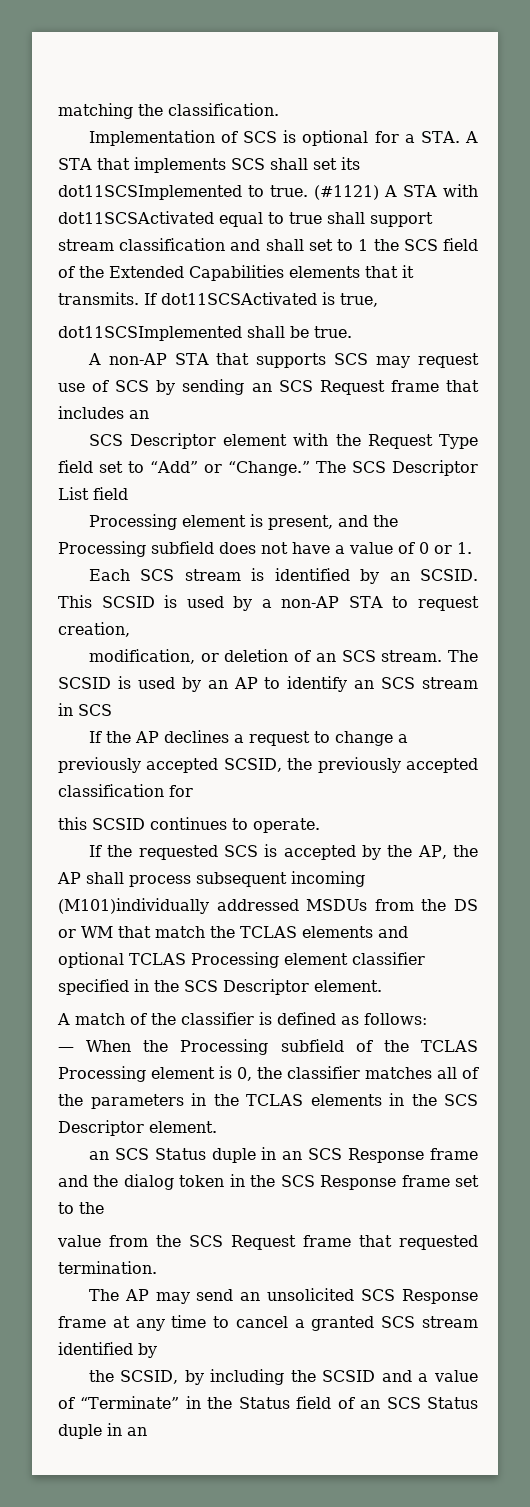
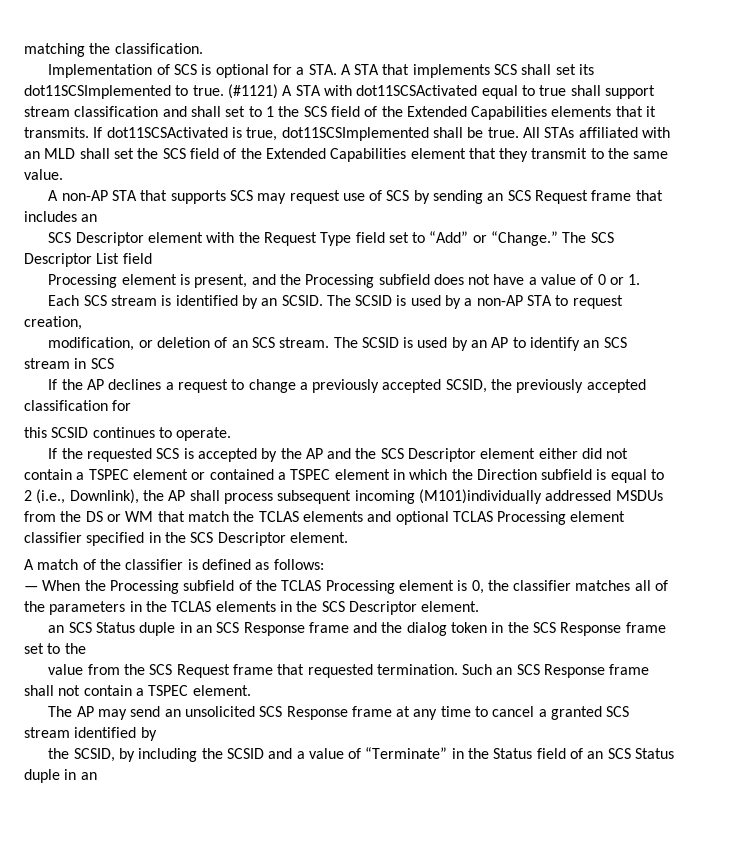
(378, 300) // -> (278, 134) none
(352, 332) none -> [522,127,670,138] [24,148,669,162] [24,169,63,180] All STAs affiliated with an MLD shall set the SCS field of the Extended Capabilities element that they transmit to the same value.
[58,595,92,608] This -> [326,295,351,306] The
[417,845,447,859] AP, -> [305,448,629,462] [24,469,665,483] [24,489,139,504] AP and the SCS Descriptor element either did not contain a TSPEC element or contained a TSPEC element in which the Direction subfield is equal to 2 (i.e., Downlink),
(157, 1267) none -> [462,664,650,678] [24,685,251,696] Such an SCS Response frame shall not contain a TSPEC element.

